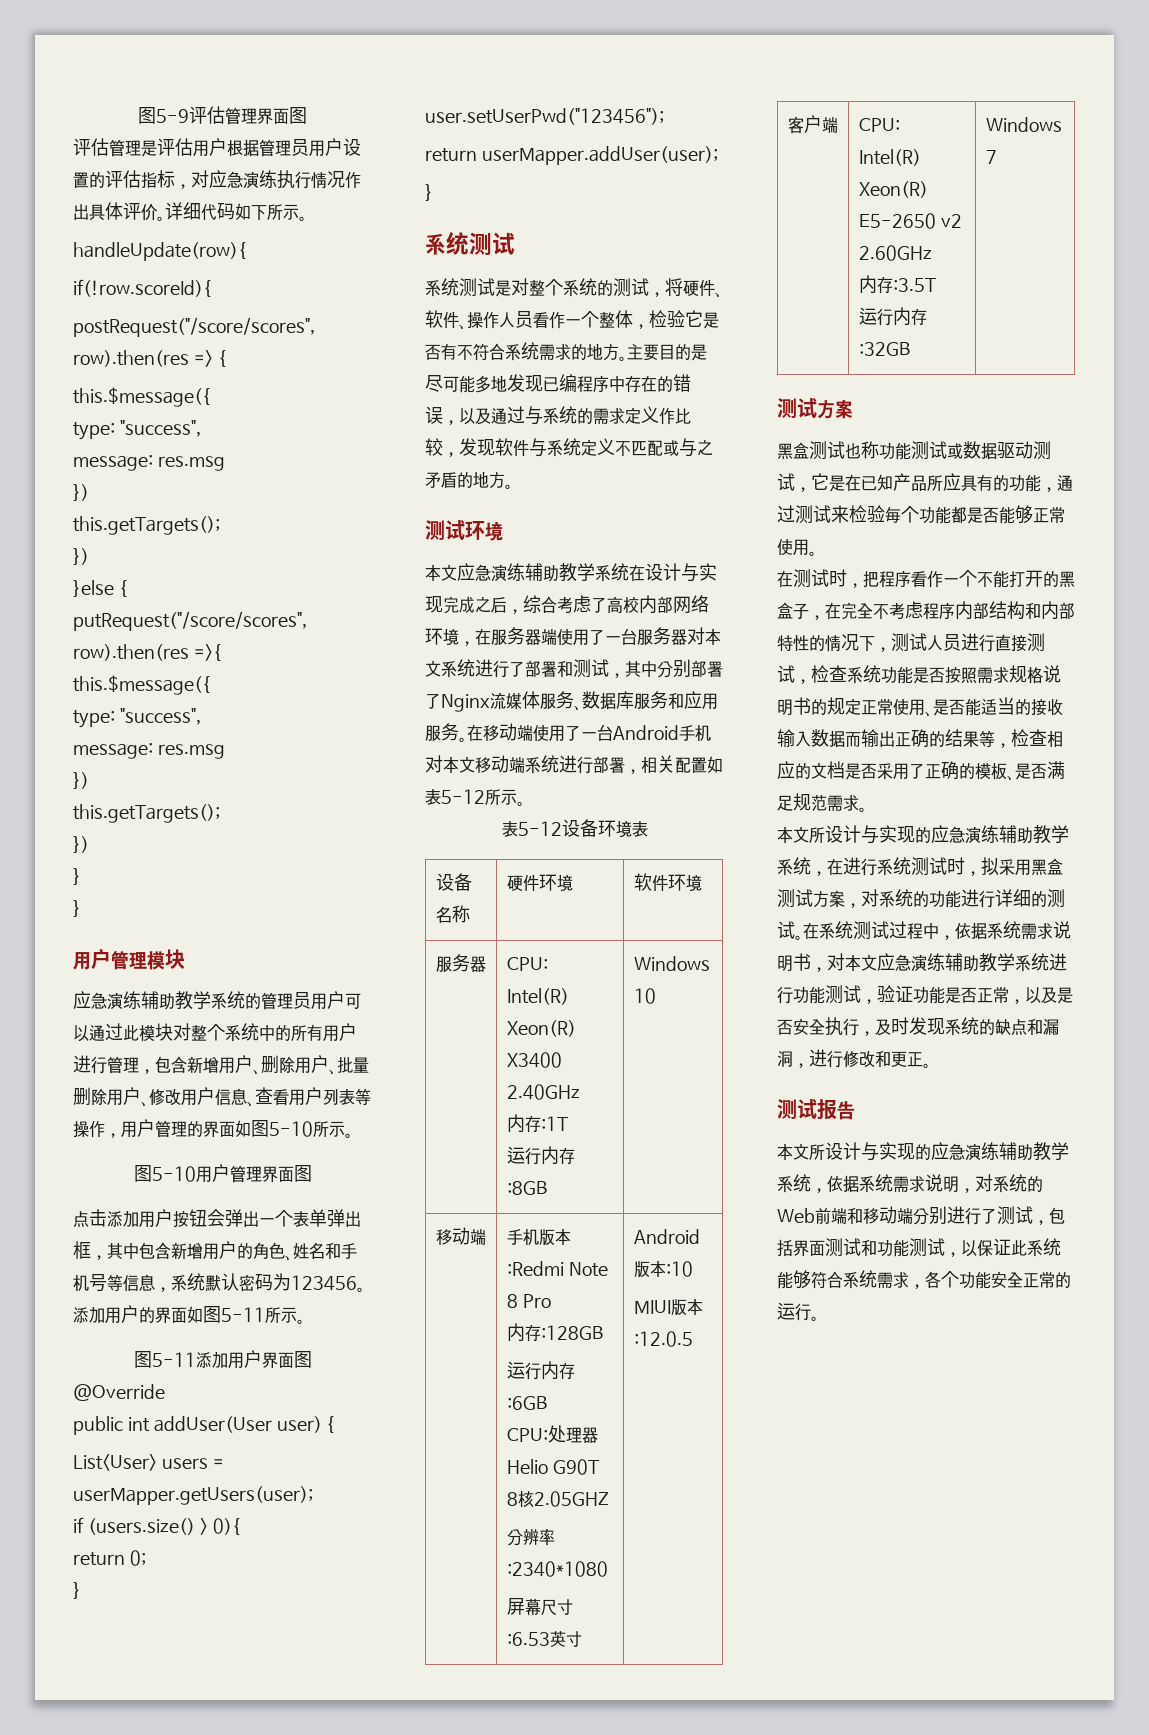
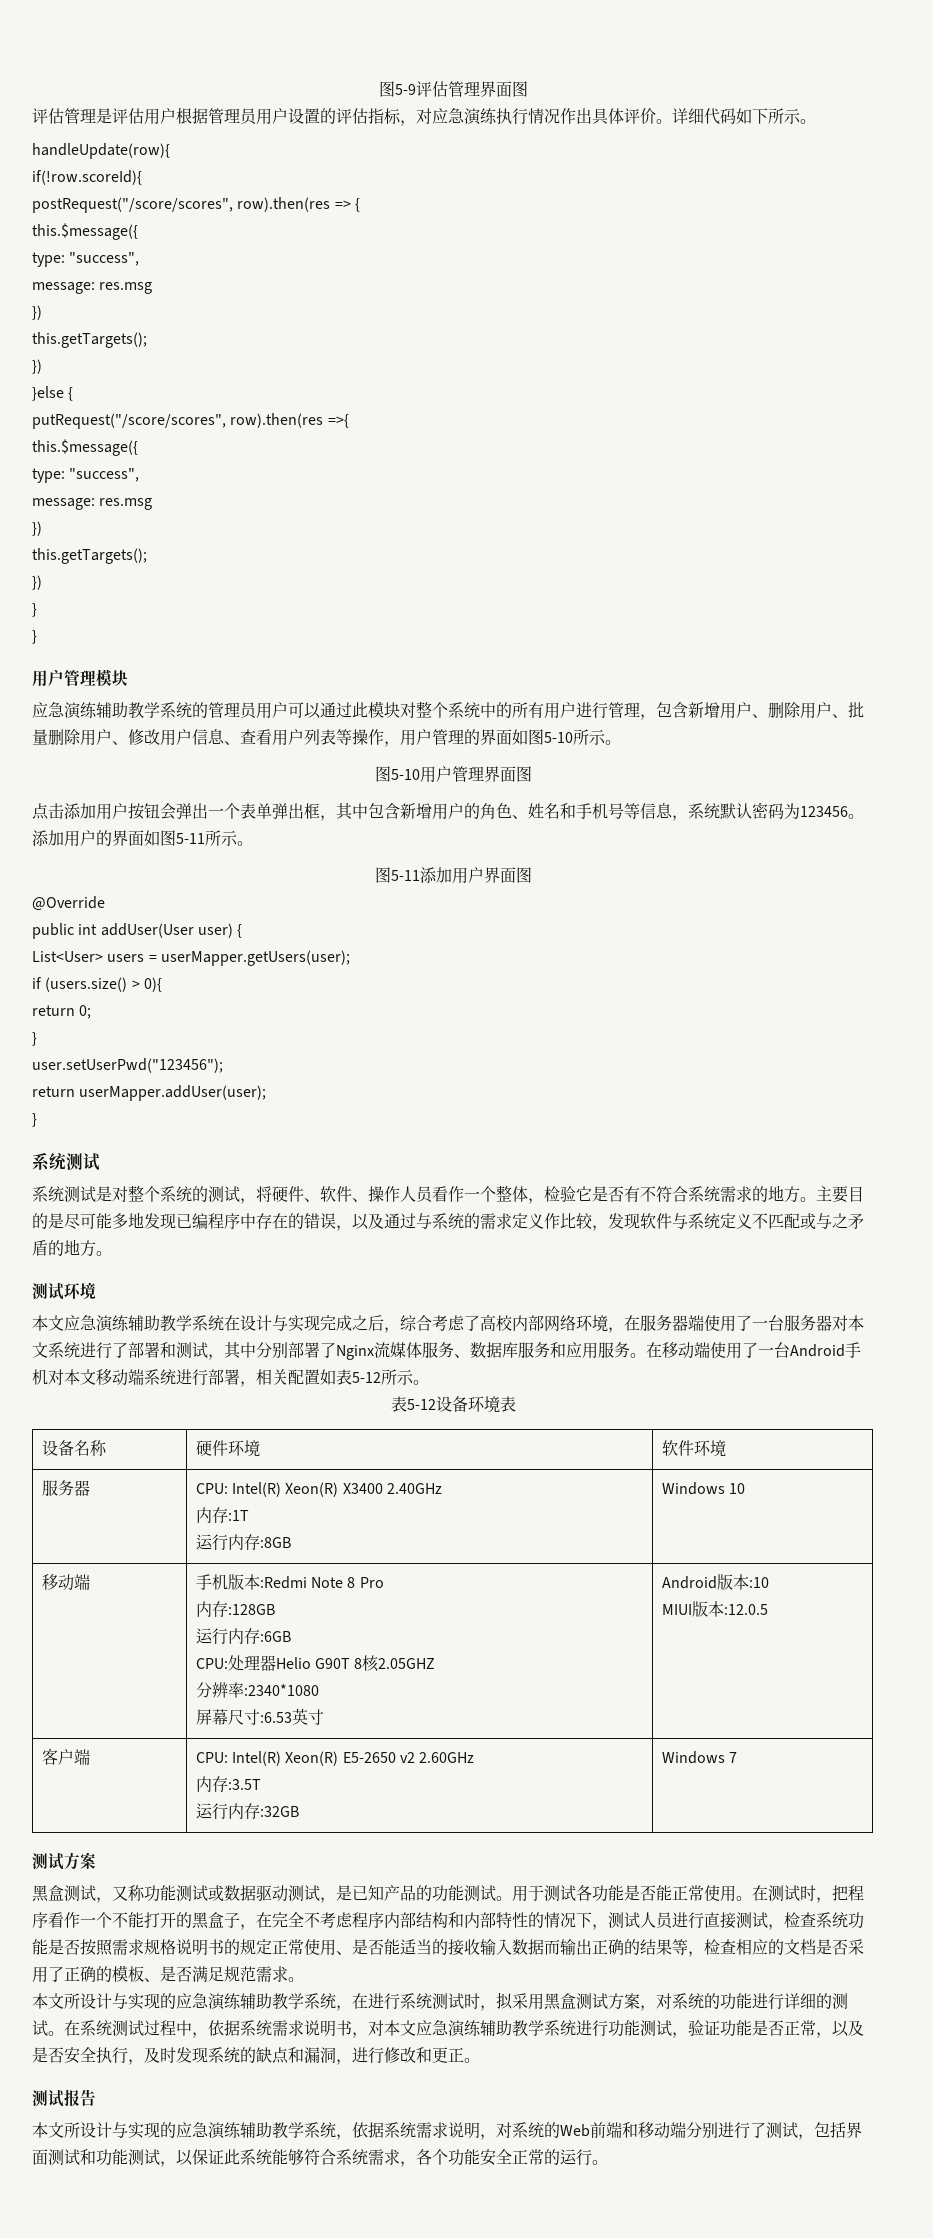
[845,443,861,459] 也 -> [96,1886,128,1903] ，又
[811,473,861,492] 它是在 -> [336,1885,352,1901] 是
[927,473,1073,492] [777,505,1033,524] 所应具有的功能，通过测试来检验每个功能都是否能够 -> [416,1885,672,1902] 的功能测试。用于测试各功能是否能
(817, 553) // -> (752, 1898) none

